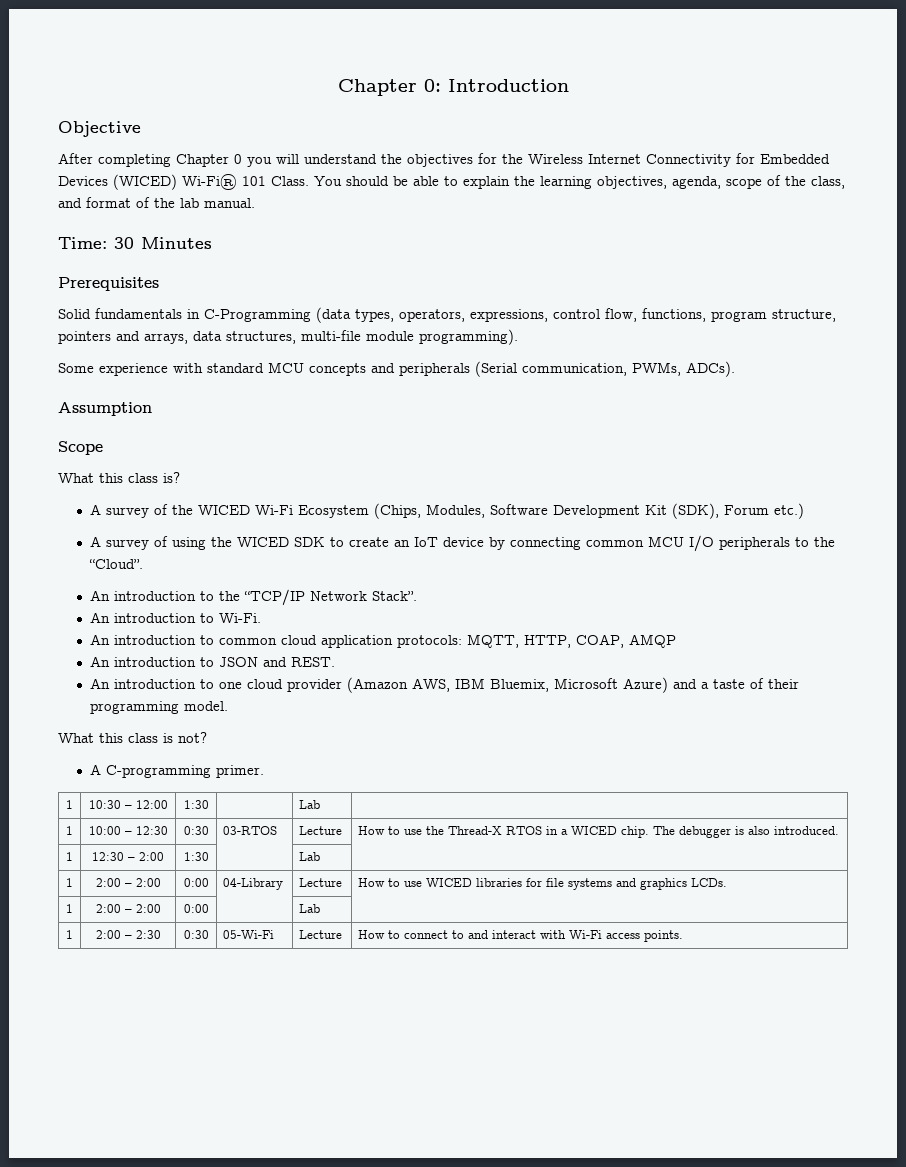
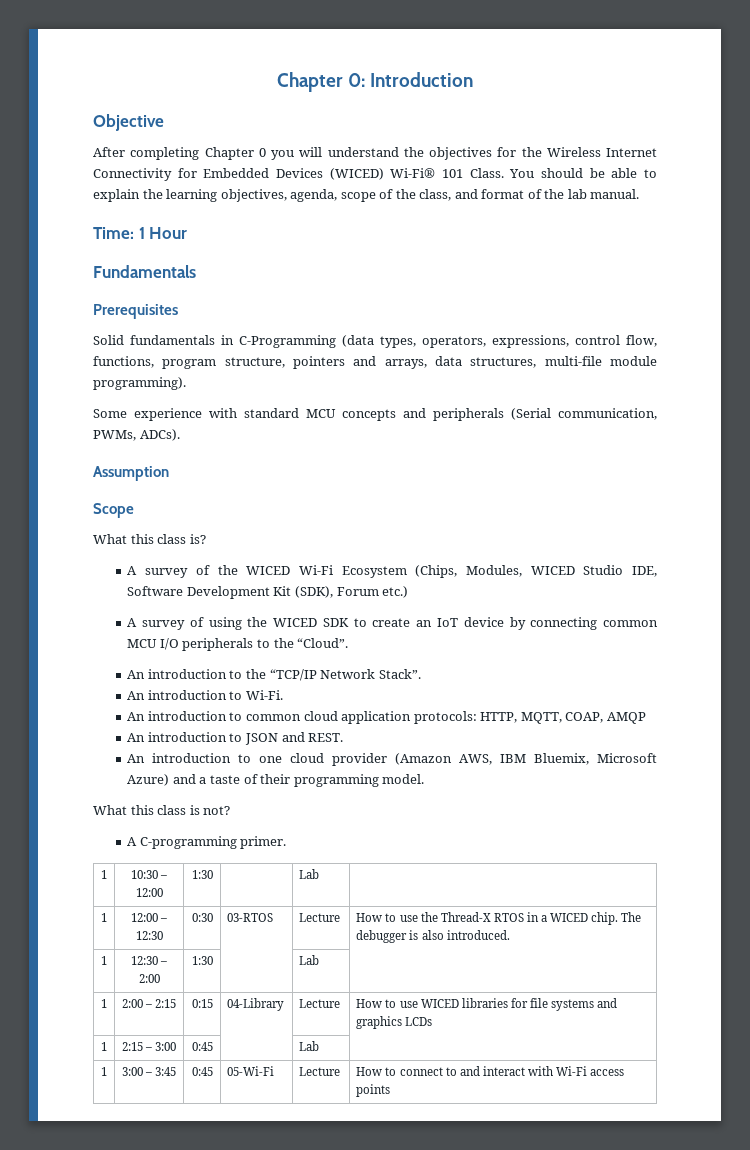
[114,237,212,249] 30 Minutes -> [138,227,188,239] [93,265,196,278] 1 Hour // Fundamentals
(486, 511) none -> [530,565,657,577] WICED Studio IDE,
[467,634,572,648] MQTT, HTTP, -> [480,712,562,724] HTTP, MQTT,
[88,826,121,835] 10:00 -> [130,913,158,922] 12:00
[135,878,161,887] [183,878,209,887] 2:00 | 0:00 -> [155,999,177,1008] [191,999,213,1008] 2:15 | 0:15
[691,878,728,887] [66,904,73,913] [95,904,161,913] [183,904,209,913] [299,904,321,913] [66,930,73,939] [95,930,161,939] [183,930,209,939] LCDs. // 1 | 2:00 – 2:00 | 0:00 | | Lab | // 1 | 2:00 – 2:30 | 0:30 -> [405,1017,433,1026] [101,1042,107,1051] [121,1042,177,1051] [191,1042,213,1051] [299,1041,320,1051] [101,1067,107,1076] [121,1067,177,1076] [191,1067,213,1076] LCDs // 1 | 2:15 – 3:00 | 0:45 | | Lab | // 1 | 3:00 – 3:45 | 0:45
[644,930,684,942] points. -> [356,1084,391,1097] points

